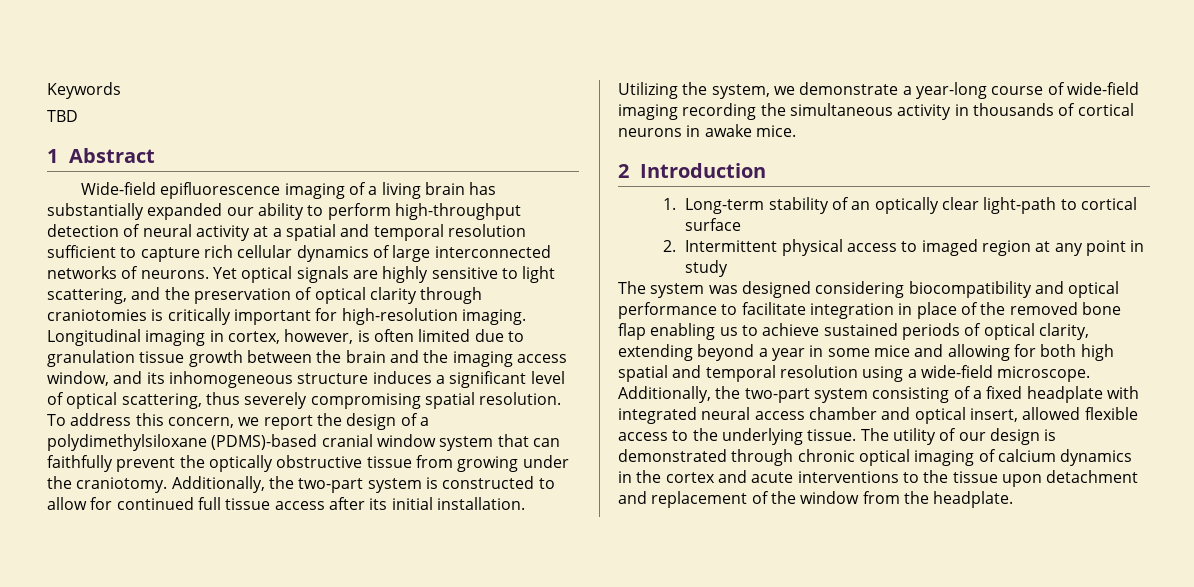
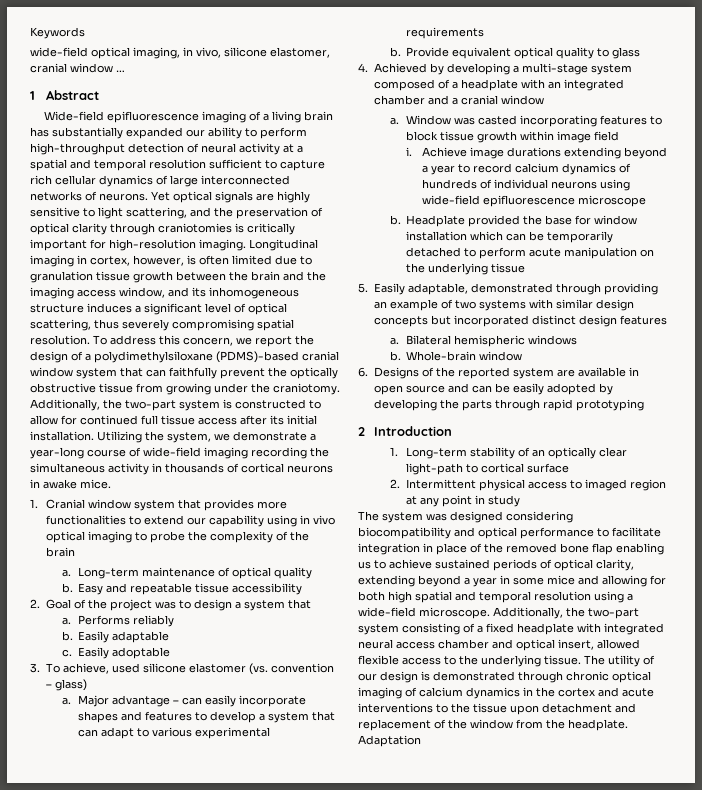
[47,110,78,122] TBD -> [30,47,330,59] [30,63,125,73] wide-field optical imaging, in vivo, silicone elastomer, cranial window …
(796, 131) none -> [30,499,287,511] [45,515,335,527] [45,531,309,543] [45,547,75,557] [61,567,312,579] [61,583,303,595] [30,599,311,611] [61,615,174,627] [61,631,170,643] [61,647,170,659] [30,663,334,675] [45,679,87,691] [61,695,306,707] [77,711,335,723] [77,727,270,739] [405,27,484,39] [389,47,641,59] [358,63,632,75] [373,79,624,91] [373,95,544,105] [389,115,662,127] [405,131,619,143] [405,147,667,159] [421,163,631,175] [421,179,630,191] [421,195,646,207] [389,215,638,227] [406,231,614,243] [406,247,655,259] [406,263,526,275] [358,283,658,295] [373,299,634,311] [373,315,667,327] [389,335,577,347] [389,351,523,361] [358,367,639,379] [373,383,613,395] [373,399,644,411] // 1. Cranial window system that provides more functionalities to extend our capability using in vivo optical imaging to probe the complexity of the brain // a. Long-term maintenance of optical quality // b. Easy and repeatable tissue accessibility // 2. Goal of the project was to design a system that // a. Performs reliably // b. Easily adaptable // c. Easily adoptable // 3. To achieve, used silicone elastomer (vs. convention – glass) // a. Major advantage – can easily incorporate shapes and features to develop a system that can adapt to various experimental requirements // b. Provide equivalent optical quality to glass // 4. Achieved by developing a multi-stage system composed of a headplate with an integrated chamber and a cranial window // a. Window was casted incorporating features to block tissue growth within image field // i. Achieve image durations extending beyond a year to record calcium dynamics of hundreds of individual neurons using wide-field epifluorescence microscope // b. Headplate provided the base for window installation which can be temporarily detached to perform acute manipulation on the underlying tissue // 5. Easily adaptable, demonstrated through providing an example of two systems with similar design concepts but incorporated distinct design features // a. Bilateral hemispheric windows // b. Whole-brain window // 6. Designs of the reported system are available in open source and can be easily adopted by developing the parts through rapid prototyping
(1014, 499) none -> [358,735,421,747] Adaptation

